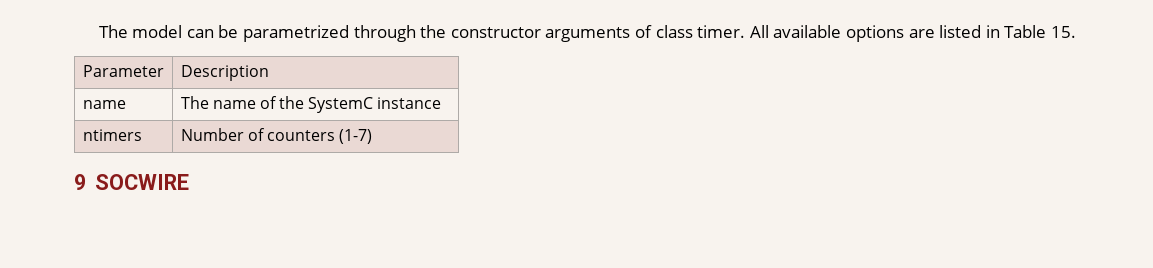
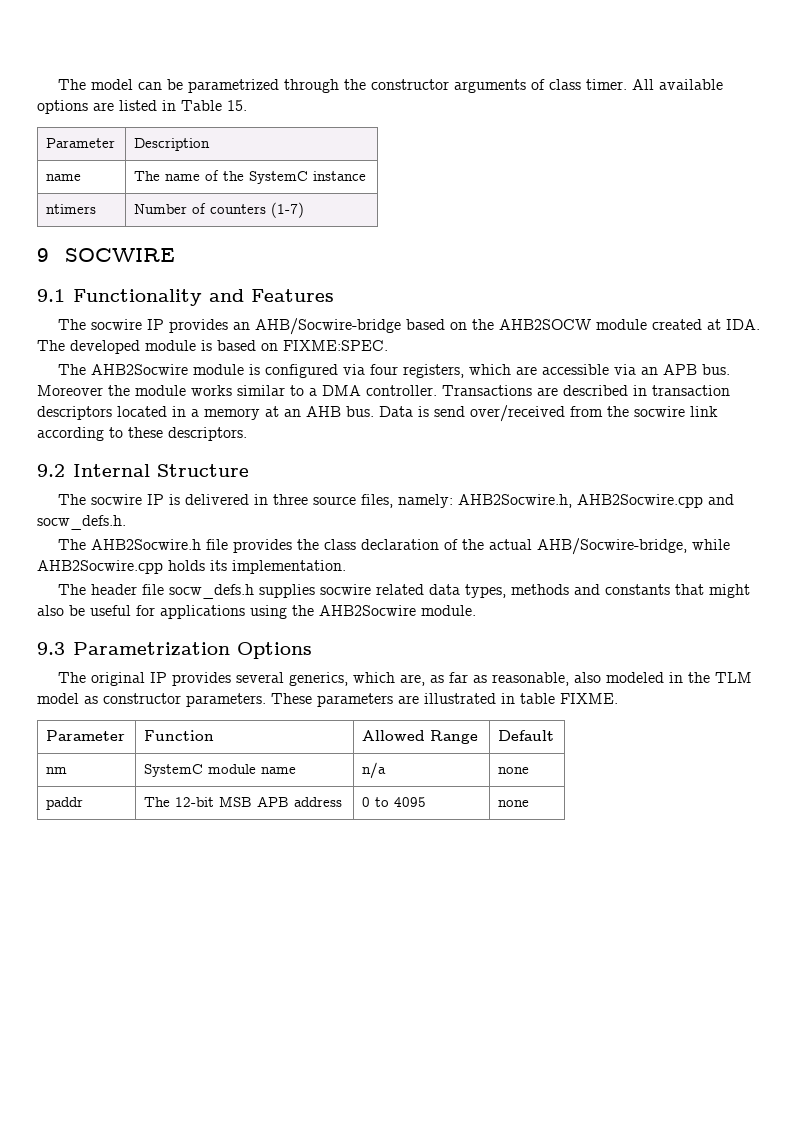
(189, 182) none -> [37,289,334,306] [57,318,760,335] [37,340,388,354] [57,364,730,378] [37,385,730,396] [37,405,718,422] [37,427,247,441] [37,464,249,477] [57,494,734,508] [37,515,126,530] [57,538,730,555] [37,560,346,574] [57,584,750,599] [37,605,476,619] [37,642,312,659] [57,672,752,686] [37,693,618,707] [46,730,126,741] [144,730,215,741] [362,730,479,744] [498,730,555,741] [46,767,68,774] [144,764,297,777] [362,762,387,779] [498,767,530,774] [46,797,84,810] [144,796,343,807] [362,797,427,807] [498,800,530,807] // 9.1 Functionality and Features // The socwire IP provides an AHB/Socwire-bridge based on the AHB2SOCW module created at IDA. The developed module is based on FIXME:SPEC. // The AHB2Socwire module is configured via four registers, which are accessible via an APB bus. Moreover the module works similar to a DMA controller. Transactions are described in transaction descriptors located in a memory at an AHB bus. Data is send over/received from the socwire link according to these descriptors. // 9.2 Internal Structure // The socwire IP is delivered in three source files, namely: AHB2Socwire.h, AHB2Socwire.cpp and socw_defs.h. // The AHB2Socwire.h file provides the class declaration of the actual AHB/Socwire-bridge, while AHB2Socwire.cpp holds its implementation. // The header file socw_defs.h supplies socwire related data types, methods and constants that might also be useful for applications using the AHB2Socwire module. // 9.3 Parametrization Options // The original IP provides several generics, which are, as far as reasonable, also modeled in the TLM model as constructor parameters. These parameters are illustrated in table FIXME. // Parameter | Function | Allowed Range | Default // nm | SystemC module name | n/a | none // paddr | The 12-bit MSB APB address | 0 to 4095 | none

